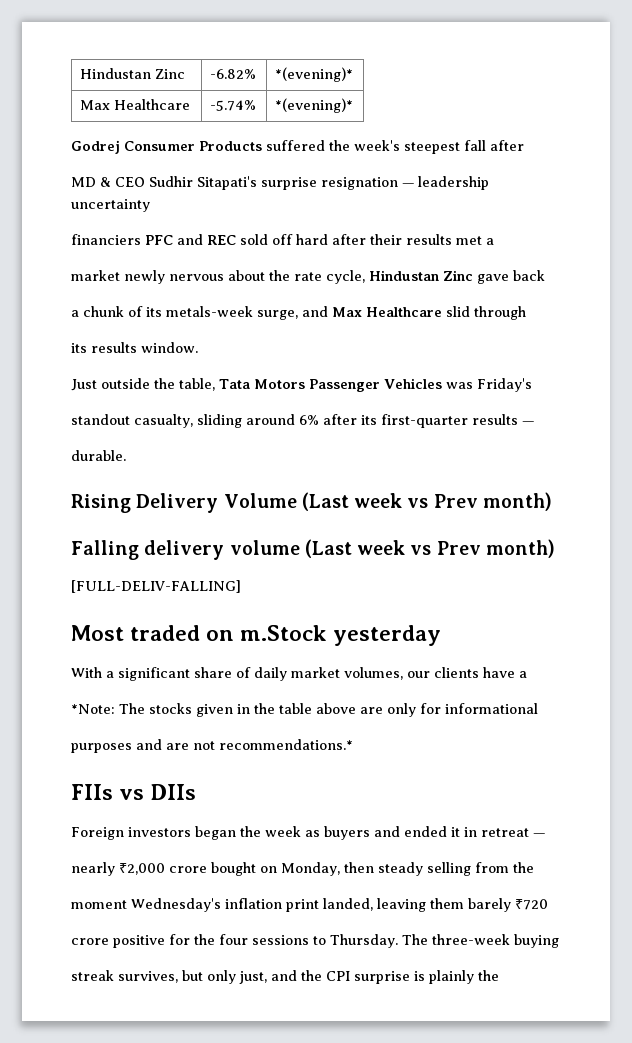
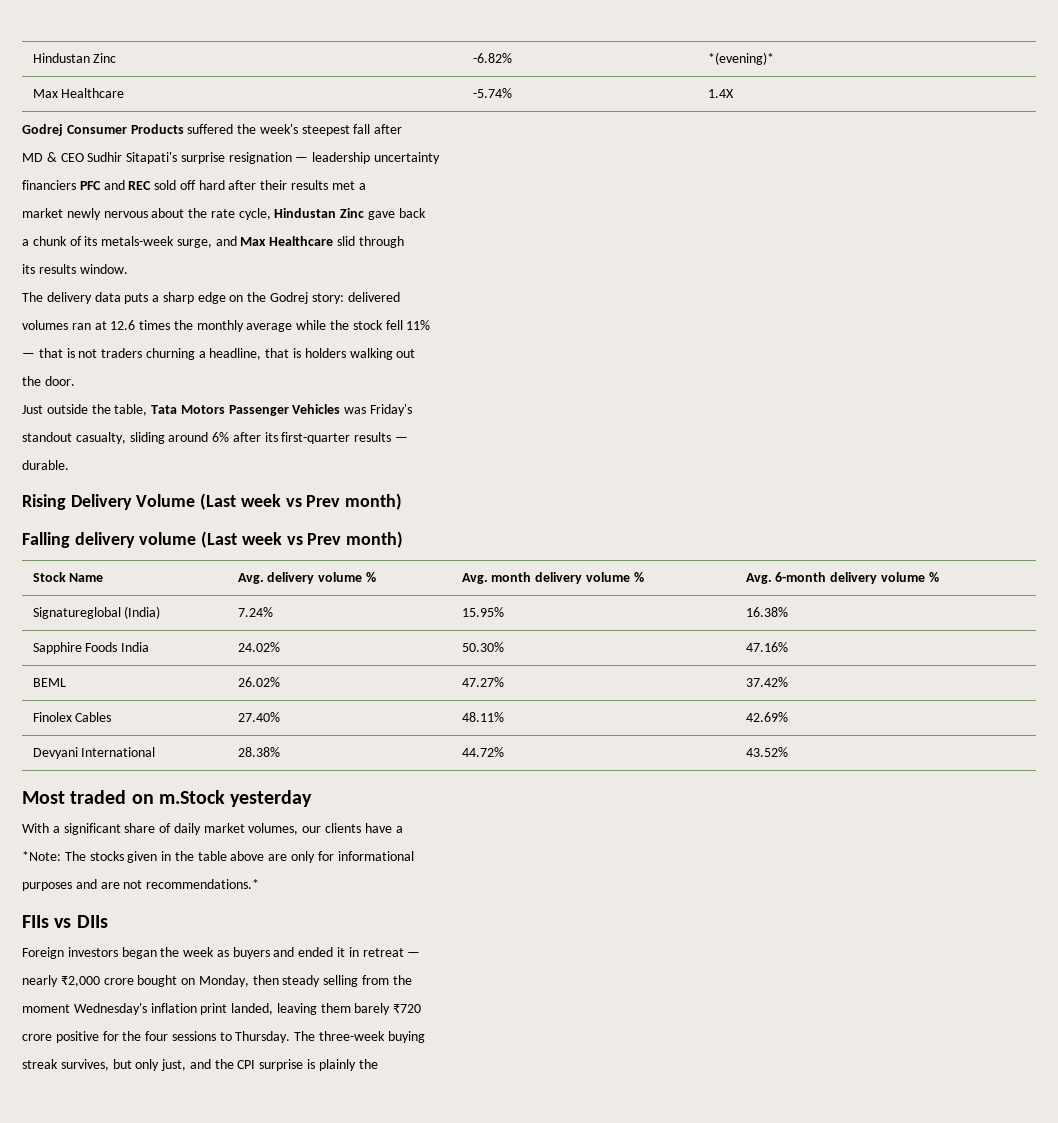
[274,98,353,113] *(evening)* -> [707,89,734,98] 1.4X
(198, 347) none -> [22,292,400,304] [22,320,431,332] [22,348,416,360] [22,376,75,386] // The delivery data puts a sharp edge on the Godrej story: delivered // volumes ran at 12.6 times the monthly average while the stock fell 11% // — that is not traders churning a headline, that is holders walking out // the door.
[71,580,241,593] // [FULL-DELIV-FALLING] -> [32,572,104,582] [237,572,377,584] [461,572,644,584] [745,572,939,584] [32,606,161,619] [237,607,273,617] [461,607,504,617] [745,607,788,617] [32,642,150,654] [237,642,280,652] [461,642,504,652] [745,642,788,652] [32,678,66,687] [237,677,280,687] [461,677,504,687] [745,677,788,687] [32,712,112,722] [237,712,280,722] [461,712,504,722] [745,712,788,722] [32,747,156,759] [237,747,280,757] [461,747,504,757] [745,747,788,757] // Stock Name | Avg. delivery volume % | Avg. month delivery volume % | Avg. 6-month delivery volume % // Signatureglobal (India) | 7.24% | 15.95% | 16.38% // Sapphire Foods India | 24.02% | 50.30% | 47.16% // BEML | 26.02% | 47.27% | 37.42% // Finolex Cables | 27.40% | 48.11% | 42.69% // Devyani International | 28.38% | 44.72% | 43.52%

